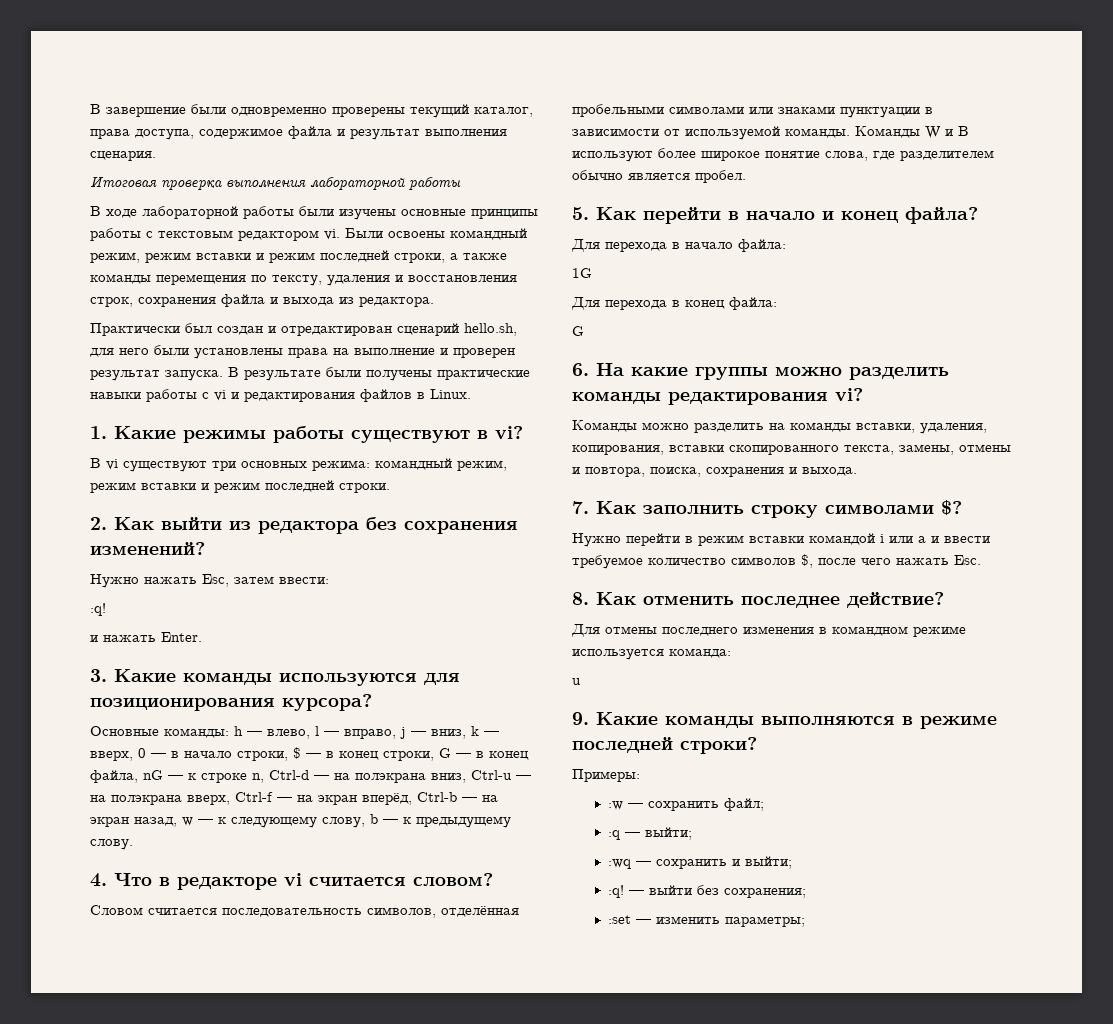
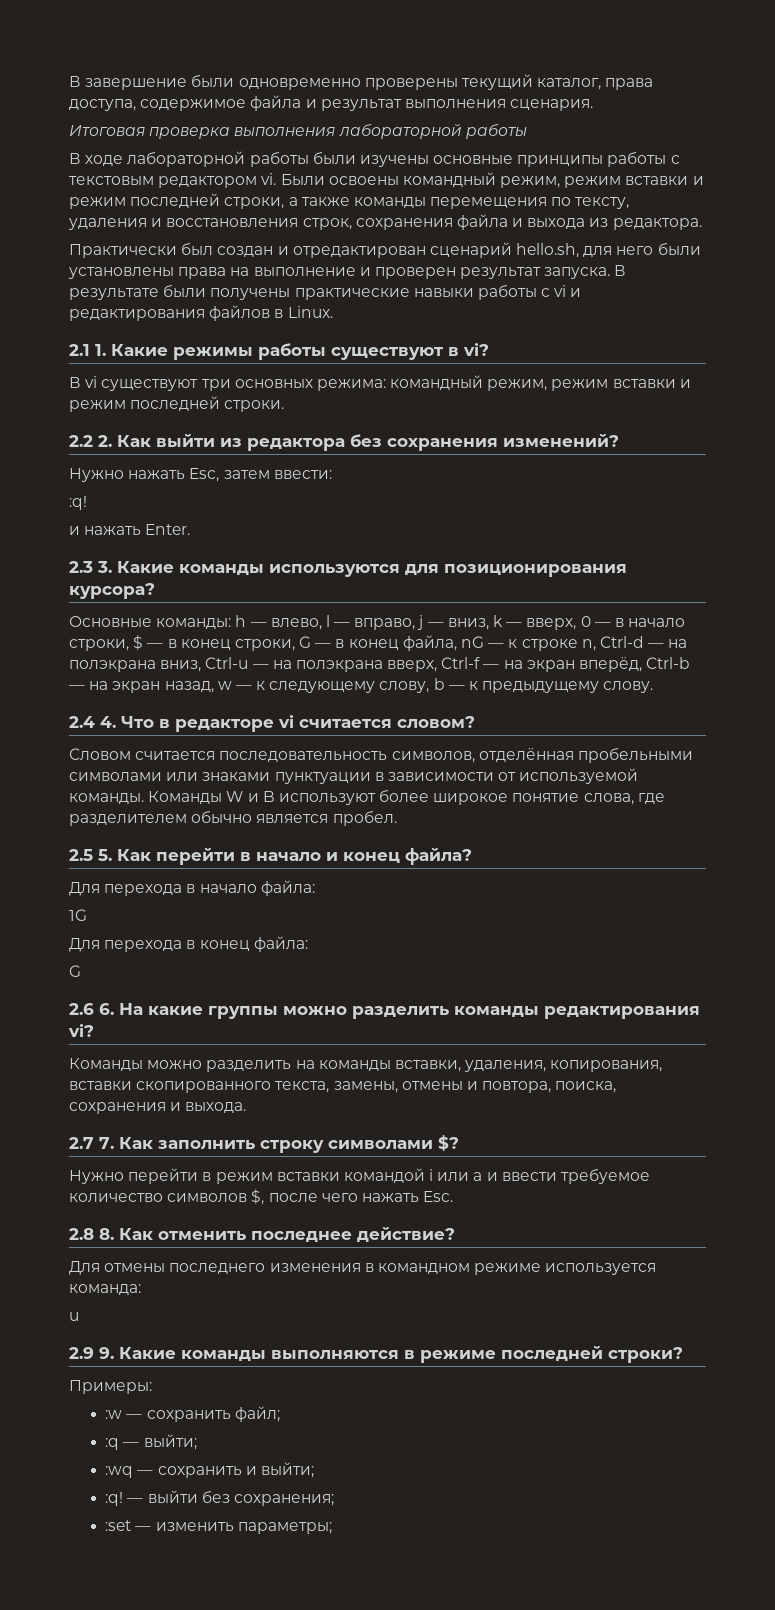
(471, 394) none -> [69,344,90,356] 2.1
(390, 488) none -> [69,435,93,447] 2.2
(202, 637) none -> [69,561,93,573] 2.3
(133, 844) none -> [69,716,95,728] 2.4
(746, 176) none -> [69,849,93,861] 2.5
(584, 331) none -> [69,1003,94,1015] 2.6
(857, 471) none -> [69,1137,94,1149] 2.7
(981, 560) none -> [69,1228,94,1240] 2.8
(581, 681) none -> [69,1347,94,1359] 2.9

